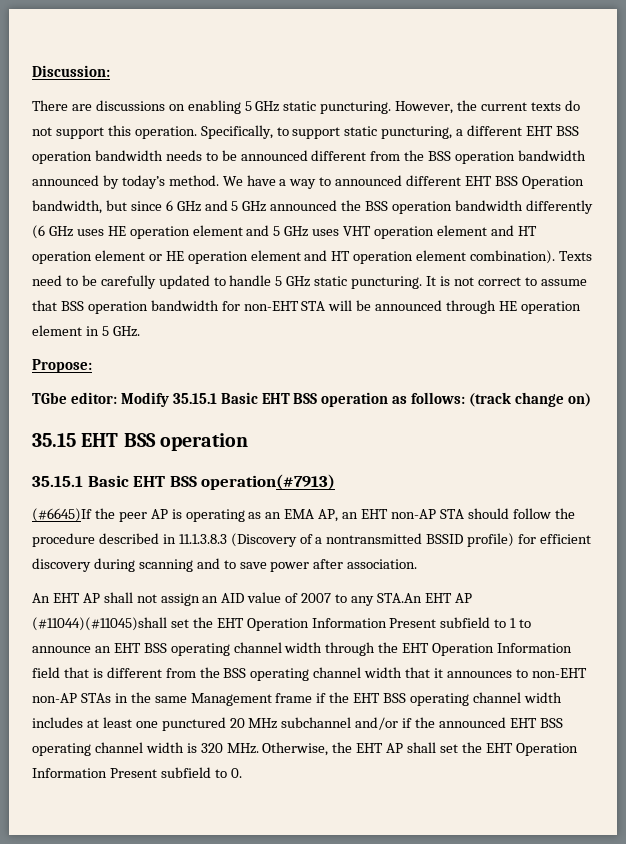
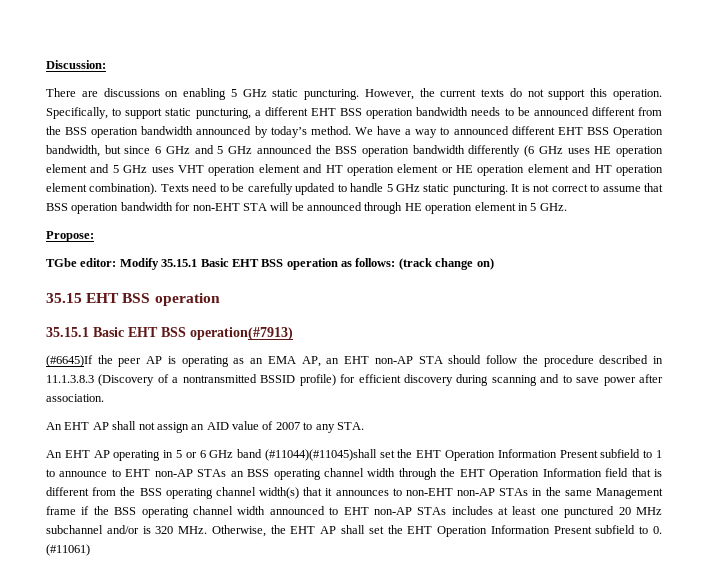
[376,593,472,603] STA.An EHT AP -> [336,422,364,430] [46,449,263,461] STA. // An EHT AP operating in 5 or 6 GHz band
[94,643,141,653] an EHT -> [111,469,244,477] to EHT non-AP STAs an
[364,667,403,678] width -> [259,487,300,499] width(s)
[353,692,562,706] EHT BSS operating channel width -> [114,506,447,518] BSS operating channel width announced to EHT non-AP STAs
[402,717,563,728] [32,742,184,756] if the announced EHT BSS operating channel width -> (139, 529) none
(242, 773) none -> [46,544,90,556] (#11061)

